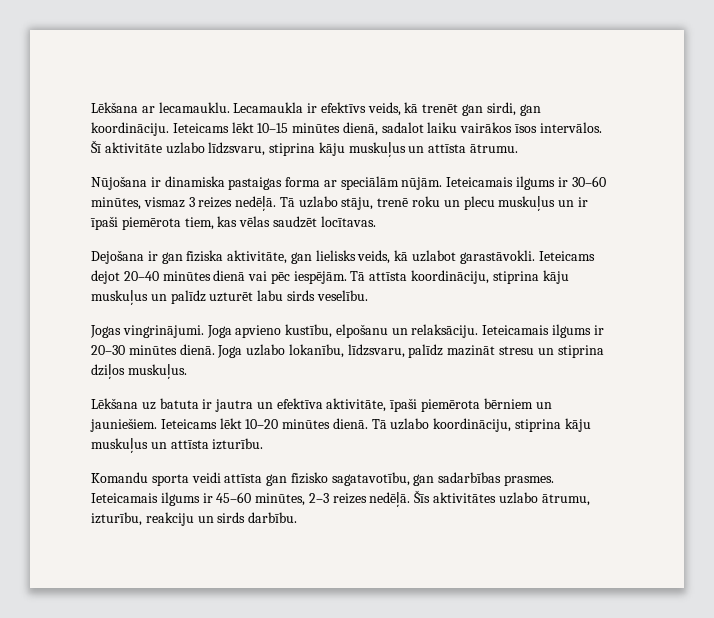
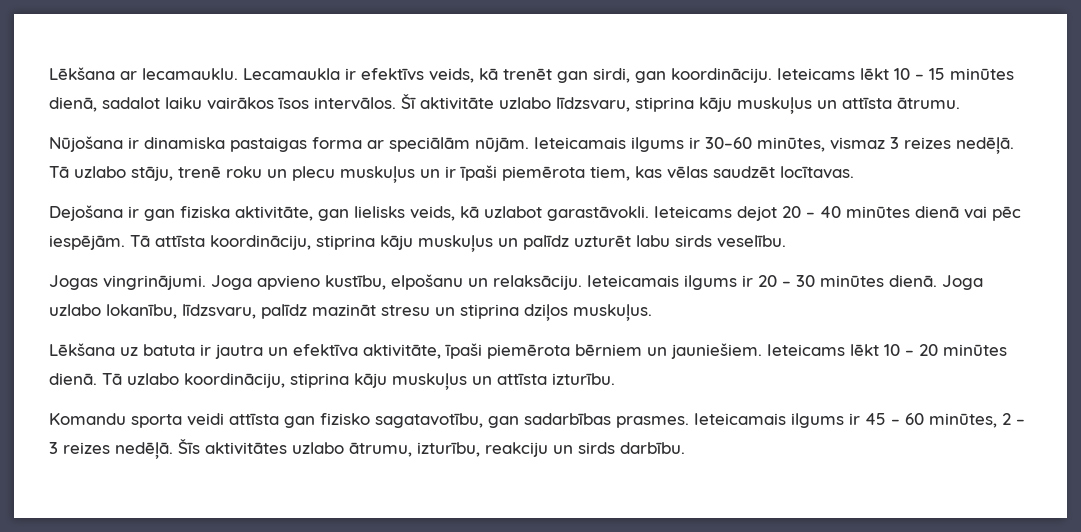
[257,123,289,133] 10–15 -> [894,68,945,80] 10 – 15
[123,271,159,281] 20–40 -> [782,206,841,218] 20 – 40
[91,345,125,355] 20–30 -> [758,275,815,287] 20 – 30
[245,419,279,429] 10–20 -> [884,344,938,356] 10 – 20
[216,492,329,506] 45–60 minūtes, 2–3 -> [865,413,1025,428] [49,442,58,454] 45 – 60 minūtes, 2 – 3

